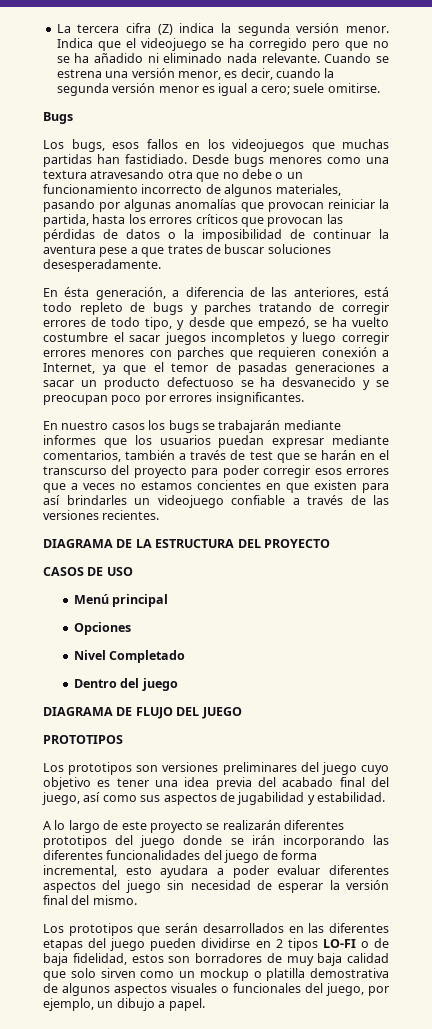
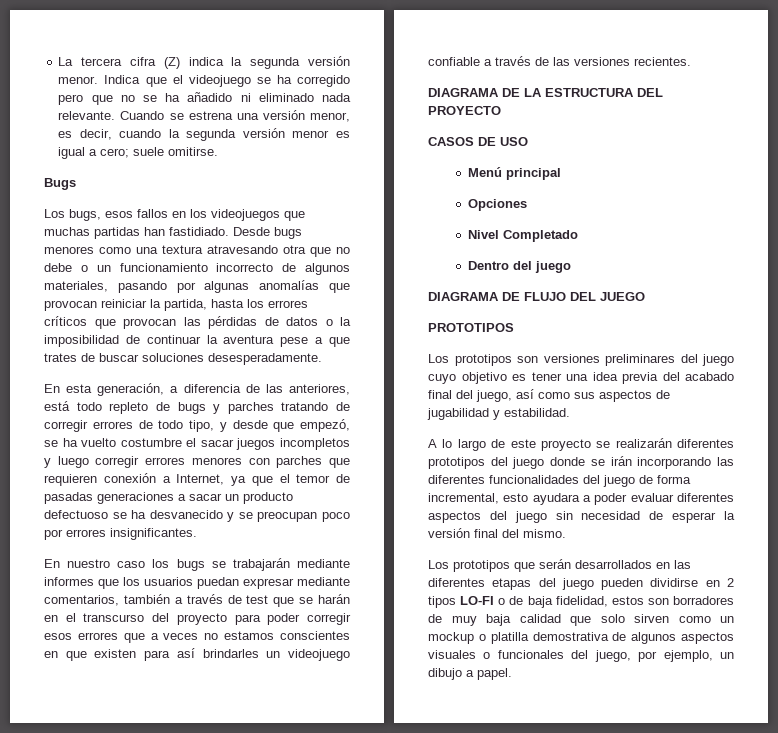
[64,287,90,297] ésta -> [66,384,93,393] esta
[111,423,145,430] casos -> [117,561,146,568] caso
[197,480,261,490] concientes -> [280,631,350,640] conscientes

